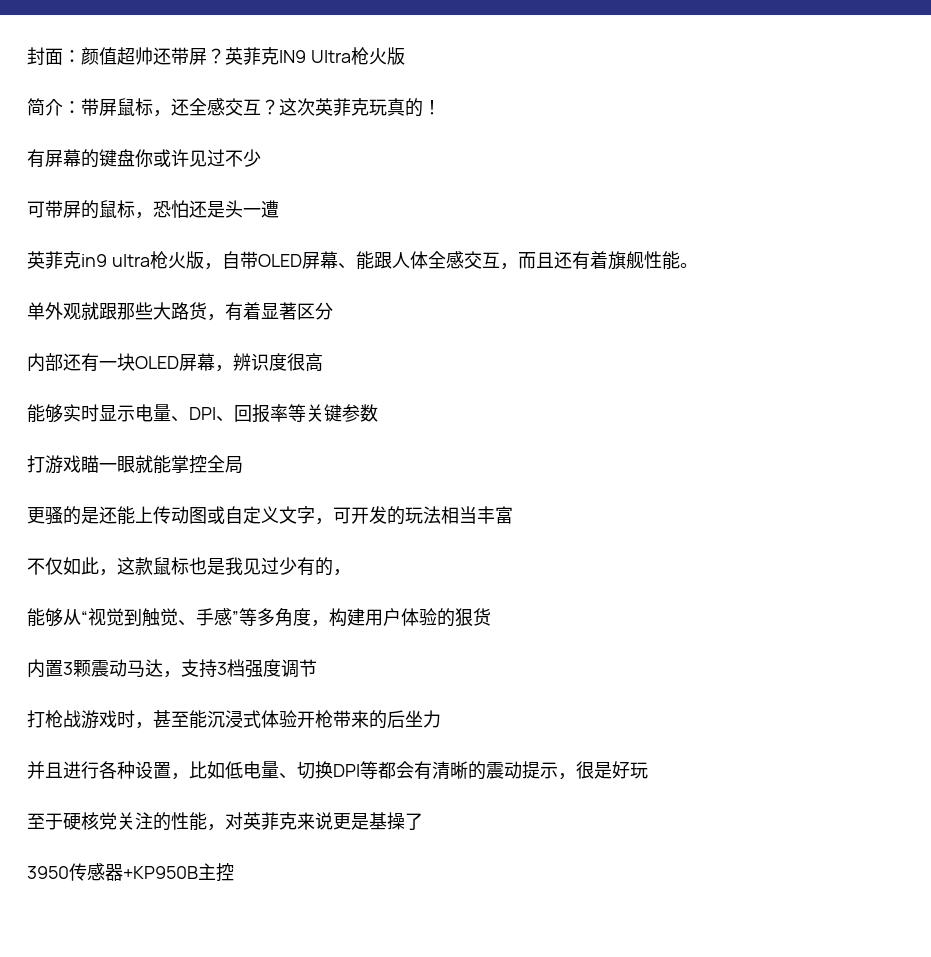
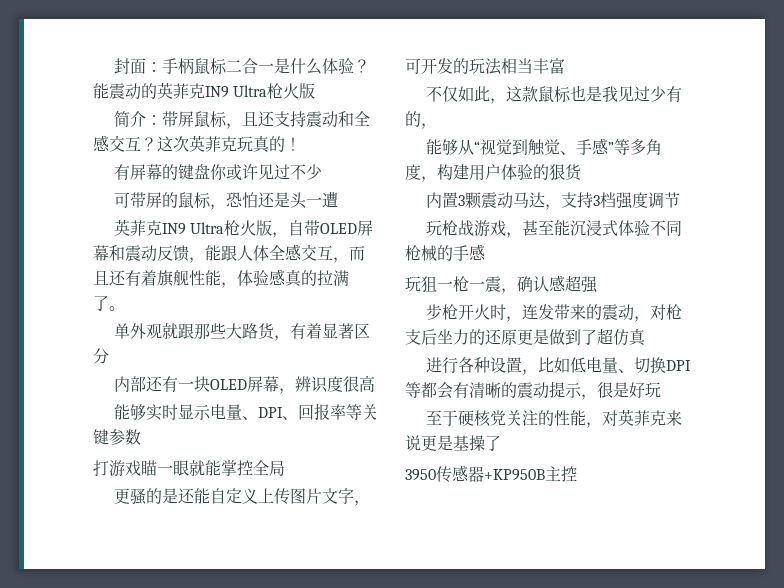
[81,47,225,65] 颜值超帅还带屏？ -> [162,58,371,75] [93,83,157,100] 手柄鼠标二合一是什么体验？能震动的
[171,98,189,116] 还 -> [242,111,355,128] 且还支持震动和
[81,254,150,267] in9 ultra -> [162,222,225,235] IN9 Ultra
[337,263,356,269] 、 -> [109,245,205,263] 和震动反馈，
(680, 260) none -> [221,269,349,288] [93,295,109,311] ，体验感真的拉满了
[135,506,279,524] 上传动图或自定义 -> [210,488,323,505] 自定义上传图片
[27,710,45,728] 打 -> [426,220,443,236] 玩
[117,710,135,728] 时 -> (507, 228) none
[297,710,441,729] [27,761,63,779] 开枪带来的后坐力 // 并且 -> [650,220,683,236] [405,244,486,261] [405,275,598,294] [426,304,683,322] [405,328,646,346] 不同枪械的手感 // 玩狙一枪一震，确认感超强 // 步枪开火时，连发带来的震动，对枪支后坐力的还原更是做到了超仿真 //

